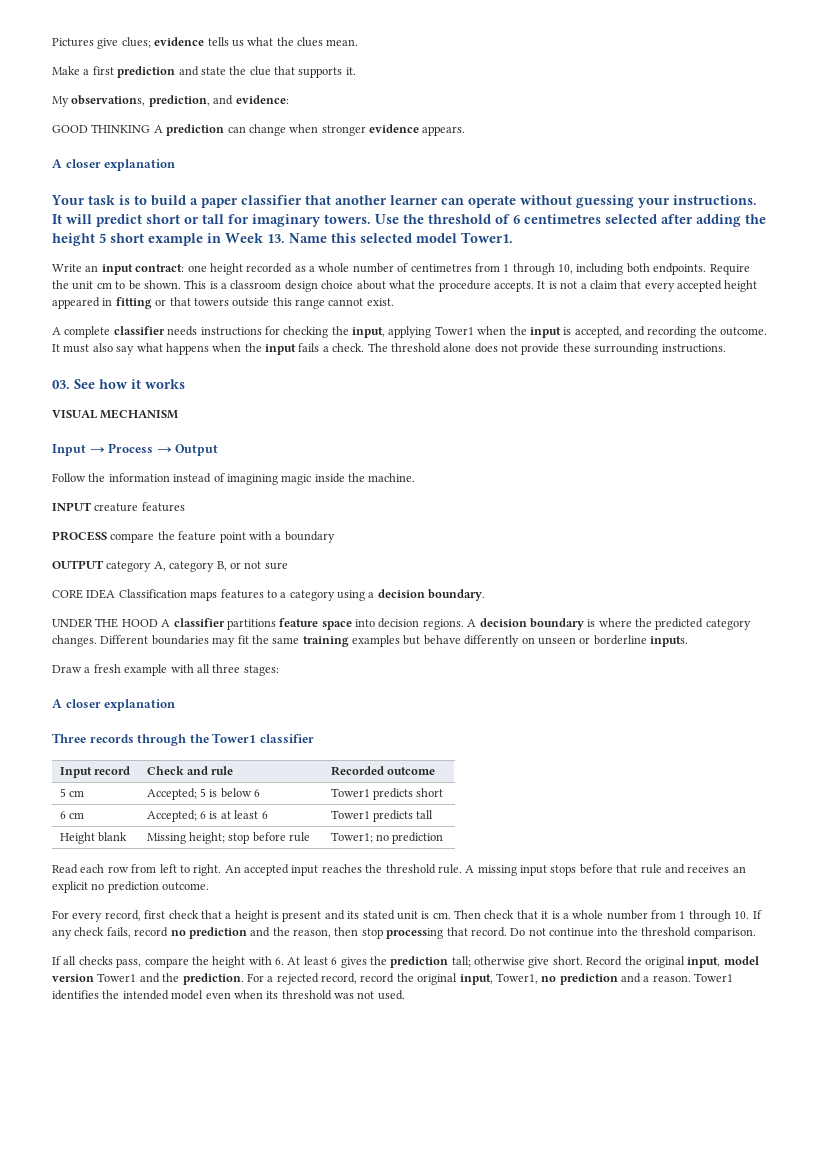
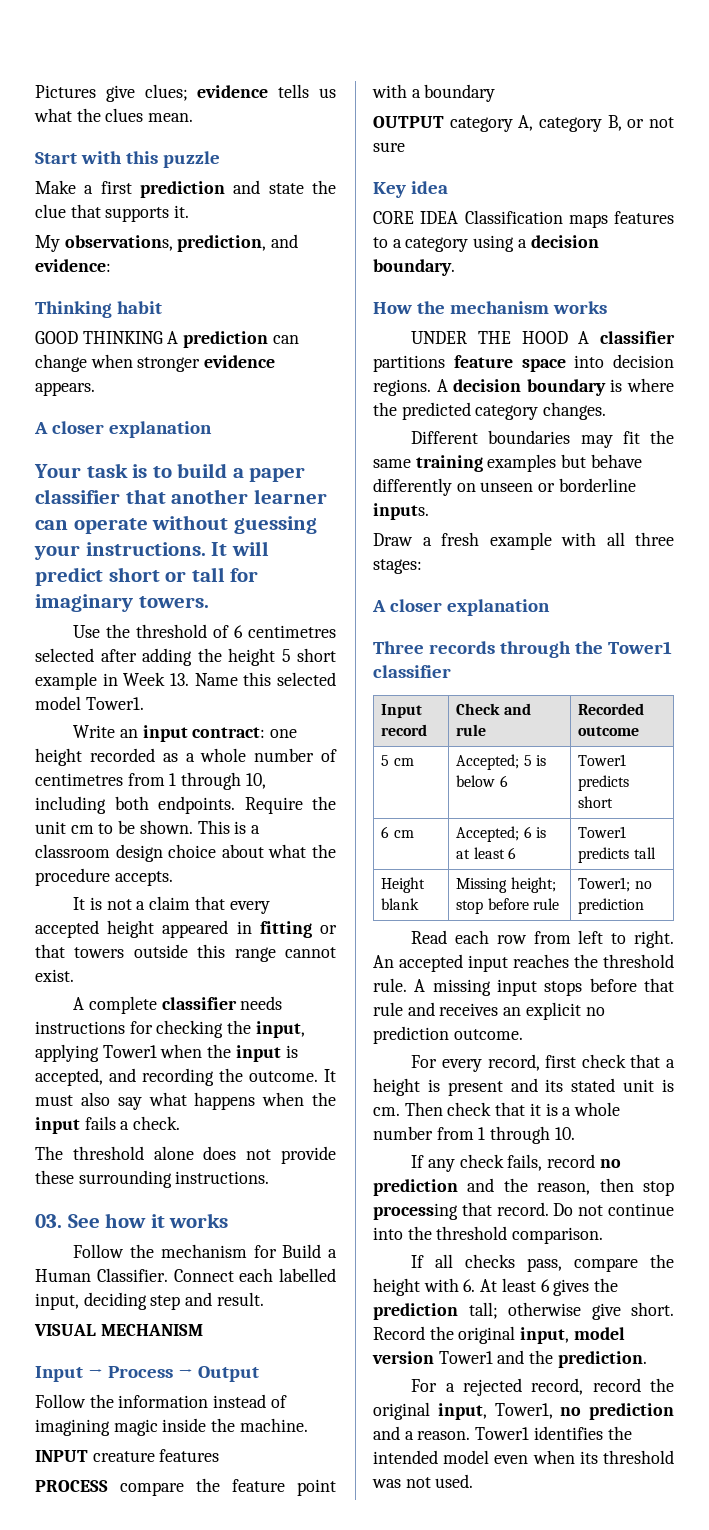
(359, 42) none -> [35,151,220,168] // Start with this puzzle
(289, 99) none -> [35,301,162,318] // Thinking habit
(371, 219) none -> (209, 602) //
(534, 286) none -> (173, 878) //
(365, 347) none -> (181, 1123) //
(185, 384) none -> [73,1244,337,1258] [35,1268,336,1282] [35,1292,264,1310] // Follow the mechanism for Build a Human Classifier. Connect each labelled input, deciding step and result.
(288, 566) none -> [373,181,448,198] // Key idea
(486, 595) none -> [373,301,607,314] // How the mechanism works
(97, 641) none -> (607, 411) //
(750, 915) none -> (575, 1133) //
(244, 979) none -> (647, 1359) //

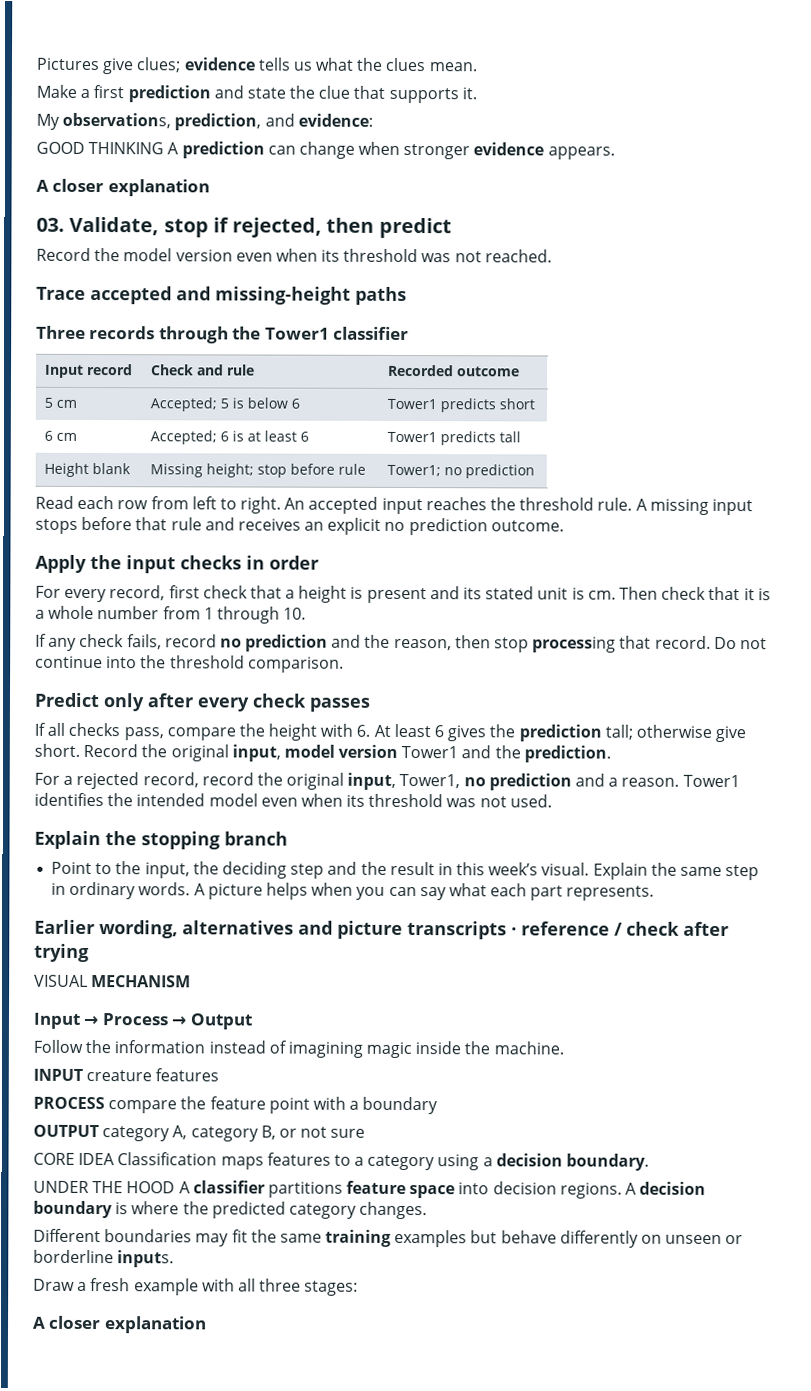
[35,151,220,168] // Start with this puzzle -> (477, 67) none
[35,301,162,318] // Thinking habit -> (373, 120) none
[34,463,306,482] [35,489,327,504] [35,515,317,534] [34,541,269,560] [35,567,259,586] [35,594,209,612] [73,624,336,638] [35,648,336,666] [35,672,336,690] [35,696,144,710] [73,725,298,742] [35,748,337,766] [35,772,266,790] [35,796,336,814] [35,820,261,834] [35,844,336,862] [35,868,173,886] [73,896,270,914] [35,920,337,938] [35,944,336,962] [35,969,74,982] [73,996,283,1014] [35,1020,305,1038] [35,1044,298,1062] [35,1068,336,1086] [35,1092,336,1110] [35,1116,181,1134] [35,1146,336,1164] [35,1170,270,1188] [35,1213,229,1228] [73,1244,337,1258] [35,1268,336,1282] [35,1292,264,1310] [34,1324,203,1336] [35,1366,259,1382] [35,1394,287,1408] [35,1418,308,1436] [35,1449,220,1462] [35,1478,336,1496] [372,84,496,102] [373,115,674,132] [373,142,405,152] [373,181,448,198] [373,210,674,228] [373,235,599,252] [373,259,455,276] [373,301,607,314] [411,331,675,344] [373,354,674,372] [373,378,674,396] [373,402,607,420] [411,430,674,448] [373,454,642,472] [373,478,636,496] [373,503,429,520] [373,532,674,550] [373,559,422,574] [372,599,550,616] Your task is to build a paper classifier that another learner can operate without guessing your instructions. It will predict short or tall for imaginary towers. // Use the threshold of 6 centimetres selected after adding the height 5 short example in Week 13. Name this selected model Tower1. // Write an input contract: one height recorded as a whole number of centimetres from 1 through 10, including both endpoints. Require the unit cm to be shown. This is a classroom design choice about what the procedure accepts. // It is not a claim that every accepted height appeared in fitting or that towers outside this range cannot exist. // A complete classifier needs instructions for checking the input, applying Tower1 when the input is accepted, and recording the outcome. It must also say what happens when the input fails a check. // The threshold alone does not provide these surrounding instructions. // 03. See how it works // Follow the mechanism for Build a Human Classifier. Connect each labelled input, deciding step and result. // VISUAL MECHANISM // Input → Process → Output // Follow the information instead of imagining magic inside the machine. // INPUT creature features // PROCESS compare the feature point with a boundary // OUTPUT category A, category B, or not sure // Key idea // CORE IDEA Classification maps features to a category using a decision boundary. // How the mechanism works // UNDER THE HOOD A classifier partitions feature space into decision regions. A decision boundary is where the predicted category changes. // Different boundaries may fit the same training examples but behave differently on unseen or borderline inputs. // Draw a fresh example with all three stages: // A closer explanation -> [36,216,452,239] [36,247,552,263] [36,286,407,306] 03. Validate, stop if rejected, then predict // Record the model version even when its threshold was not reached. // Trace accepted and missing-height paths
(523, 1034) none -> [35,554,319,574] // Apply the input checks in order
(604, 1235) none -> [34,692,370,712] // Predict only after every check passes
(474, 1481) none -> [34,830,288,850] [51,861,760,881] [51,881,655,901] [34,919,729,940] [34,943,89,963] [34,974,192,988] [33,1012,253,1030] [33,1039,564,1059] [33,1068,220,1082] [33,1096,439,1115] [33,1124,366,1142] [33,1152,650,1171] [33,1180,707,1199] [33,1200,428,1220] [33,1228,744,1248] [33,1249,175,1268] [33,1278,359,1296] [33,1315,207,1334] // Explain the stopping branch // Point to the input, the deciding step and the result in this week’s visual. Explain the same step in ordinary words. A picture helps when you can say what each part represents. // Earlier wording, alternatives and picture transcripts · reference / check after trying // VISUAL MECHANISM // Input → Process → Output // Follow the information instead of imagining magic inside the machine. // INPUT creature features // PROCESS compare the feature point with a boundary // OUTPUT category A, category B, or not sure // CORE IDEA Classification maps features to a category using a decision boundary. // UNDER THE HOOD A classifier partitions feature space into decision regions. A decision boundary is where the predicted category changes. // Different boundaries may fit the same training examples but behave differently on unseen or borderline inputs. // Draw a fresh example with all three stages: // A closer explanation

